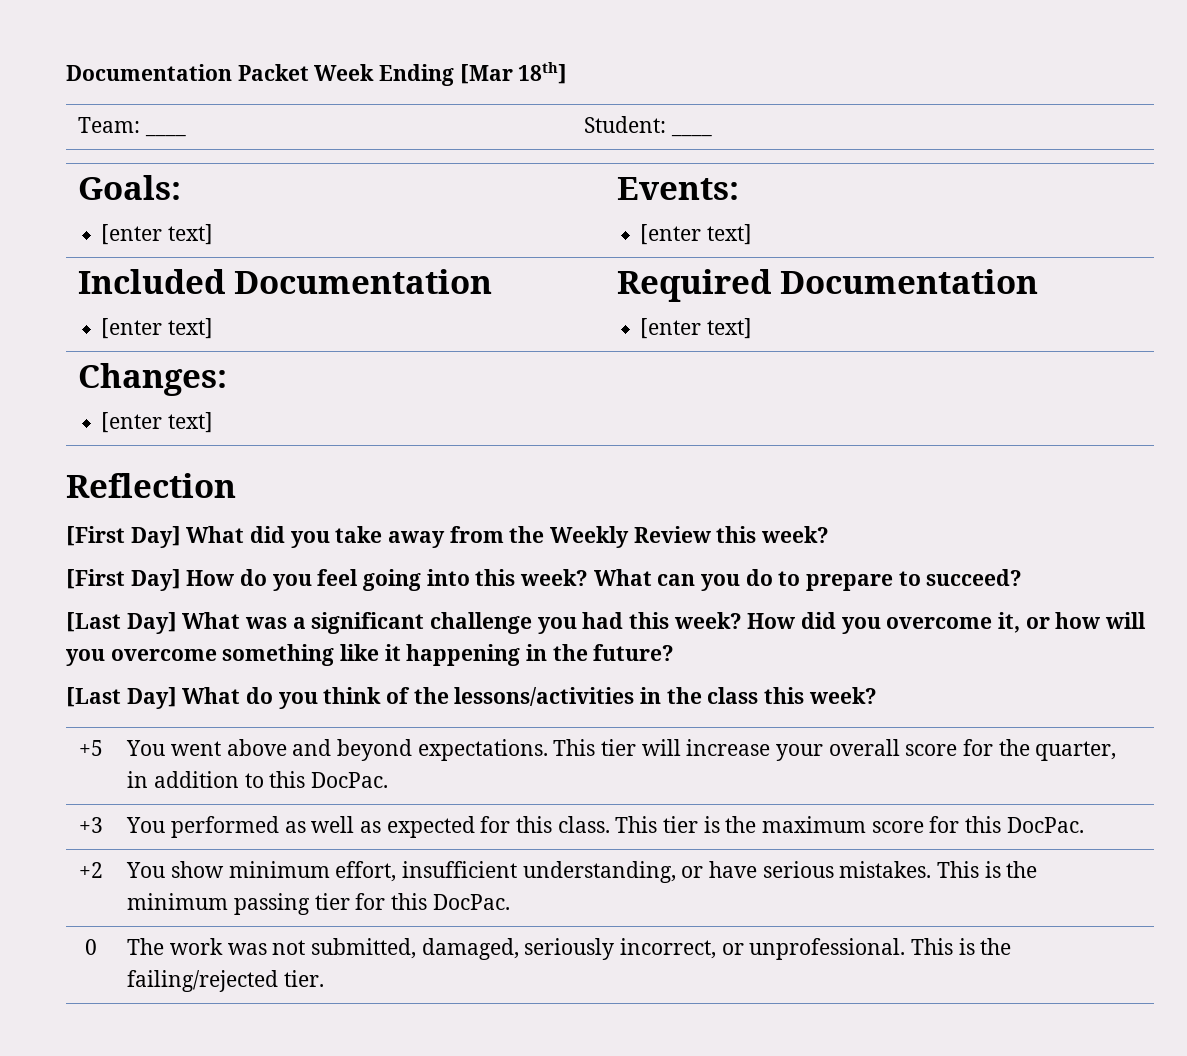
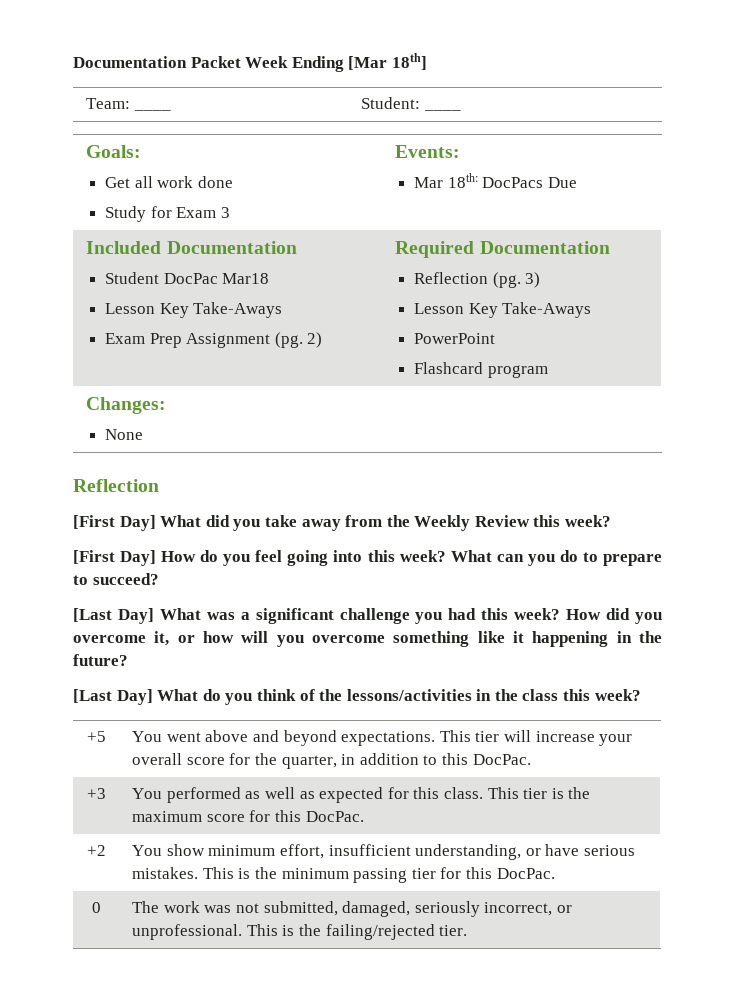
[101,224,214,245] [617,177,740,200] [640,224,753,245] [78,269,493,294] [101,318,214,339] [617,269,1039,302] [640,318,753,339] [enter text] | Events: // [enter text] // Included Documentation // [enter text] | Required Documentation // [enter text] -> [104,176,233,188] [104,206,230,222] [395,145,461,158] [413,173,577,188] [86,241,297,254] [104,272,270,284] [104,302,283,318] [104,332,323,348] [395,241,610,258] [413,272,541,288] [413,302,592,318] [413,333,495,344] [413,362,548,378] Get all work done // Study for Exam 3 | Events: // Mar 18th: DocPacs Due // Included Documentation // Student DocPac Mar18 // Lesson Key Take-Aways // Exam Prep Assignment (pg. 2) | Required Documentation // Reflection (pg. 3) // Lesson Key Take-Aways // PowerPoint // Flashcard program
[101,412,214,433] // [enter text] -> [104,429,143,440] // None

